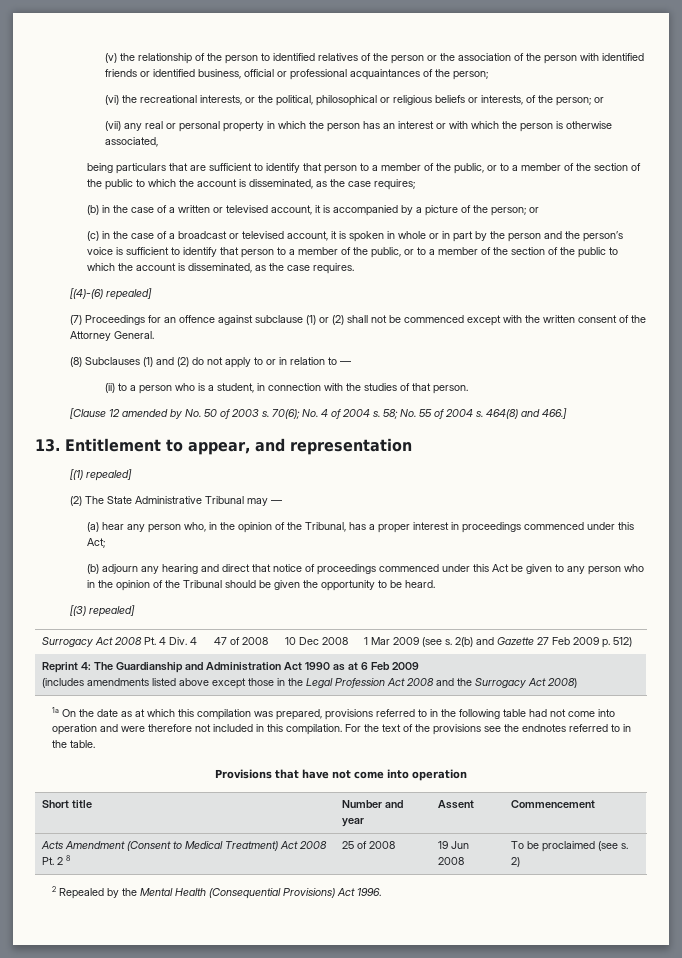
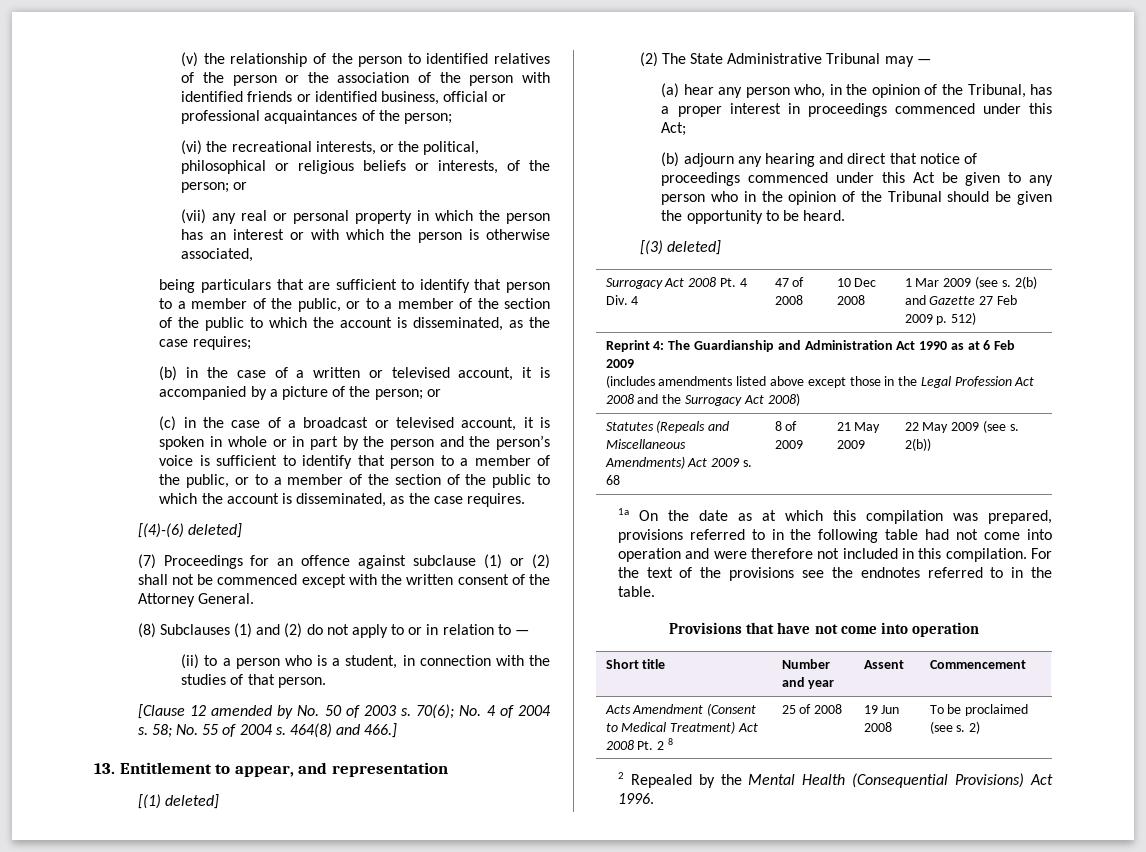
[105,288,152,300] repealed] -> [187,523,242,538] deleted]
[85,469,132,481] repealed] -> [164,794,219,809] deleted]
[88,605,135,617] repealed] -> [666,240,721,255] deleted]
(578, 683) none -> [605,420,730,433] [605,439,686,449] [604,456,752,469] [605,475,620,485] [774,421,798,431] [774,440,803,449] [836,422,881,433] [836,440,865,449] [904,420,1019,433] [904,438,931,451] // Statutes (Repeals and Miscellaneous Amendments) Act 2009 s. 68 | 8 of 2009 | 21 May 2009 | 22 May 2009 (see s. 2(b))

